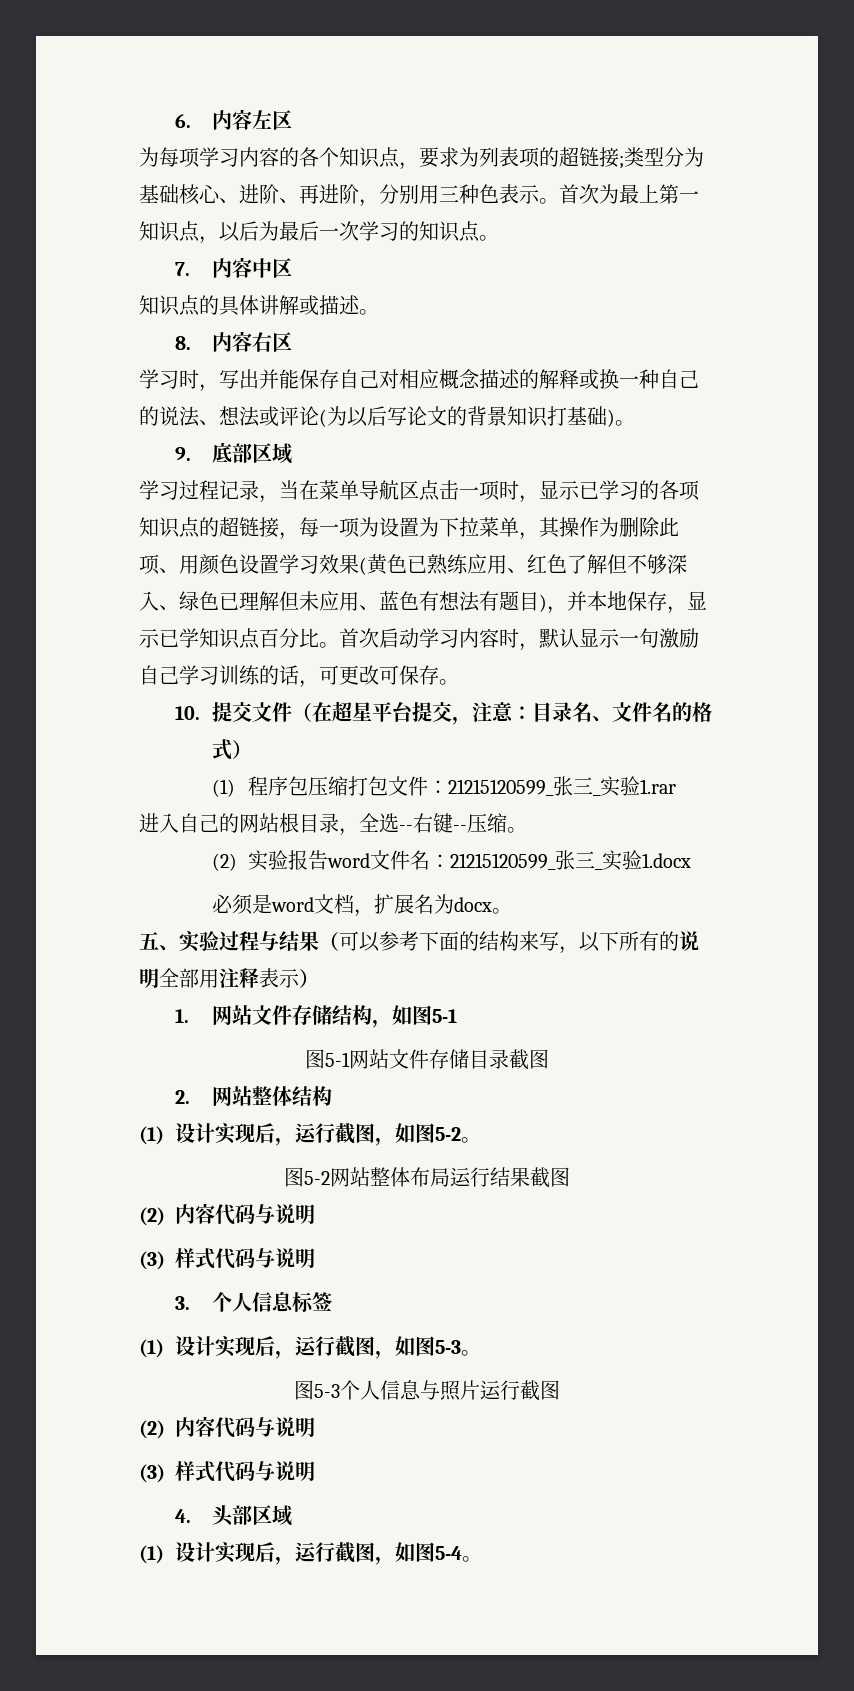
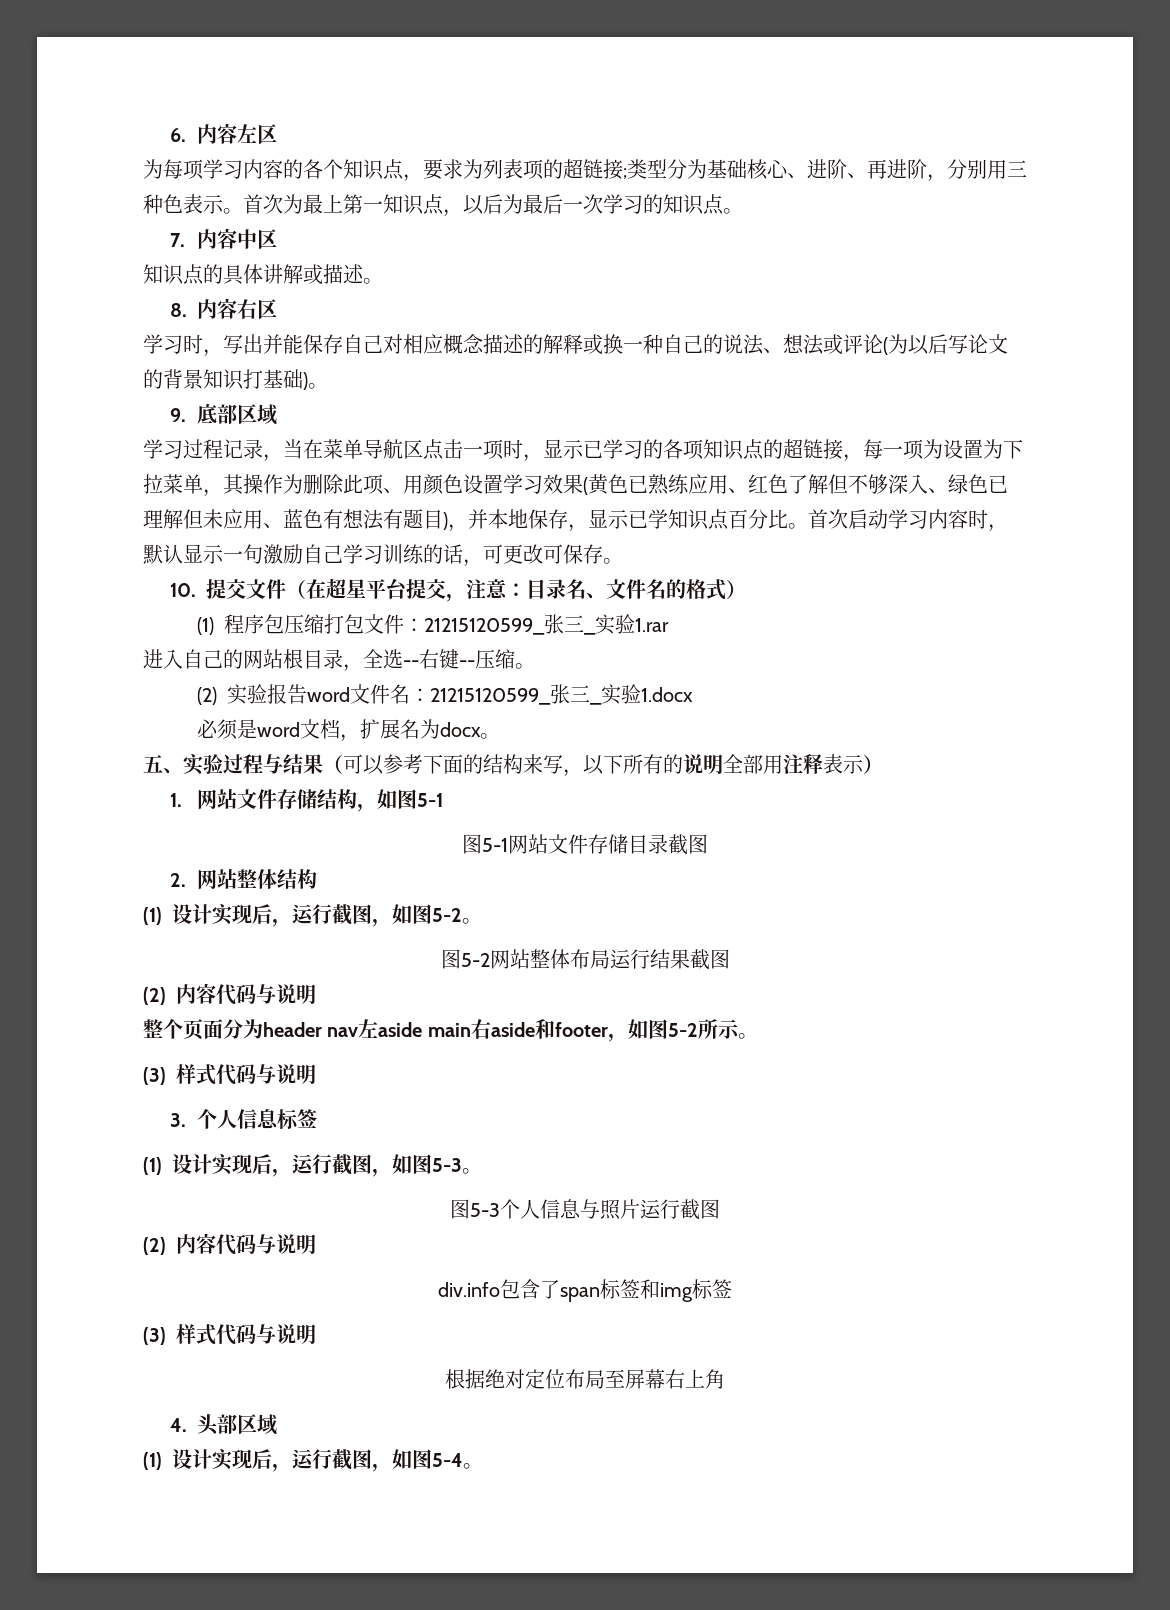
(316, 1214) none -> [143,1019,758,1042] // 整个页面分为header nav左aside main右aside和footer，如图5-2所示。
[139,1461,316,1483] // (3)样式代码与说明 -> [438,1279,732,1302] [143,1324,316,1345] [445,1369,725,1389] // div.info包含了span标签和img标签 // (3)样式代码与说明 // 根据绝对定位布局至屏幕右上角

